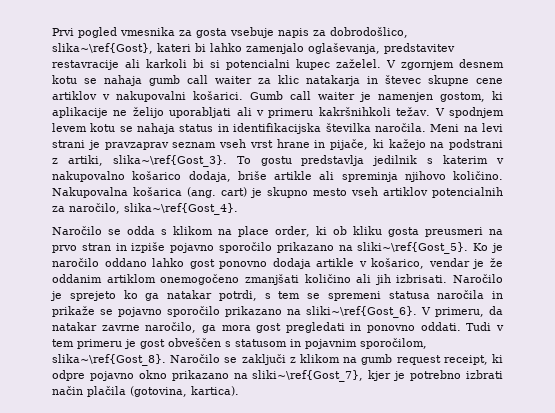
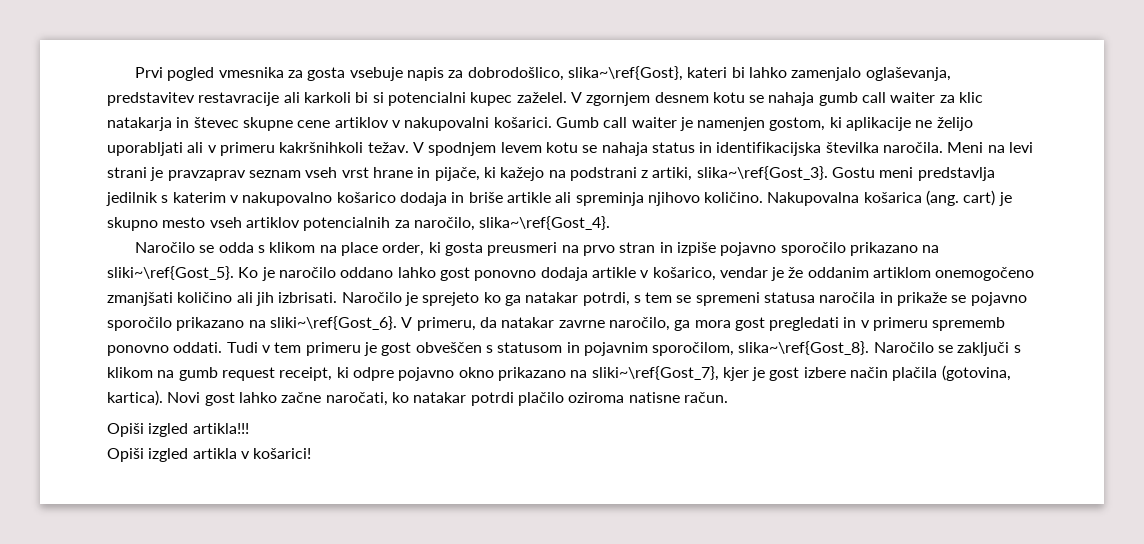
[236,156,292,166] To gostu -> [832,167,914,178] Gostu meni
[188,171,231,182] dodaja, -> [399,192,465,206] dodaja in
[332,226,382,235] ob kliku -> (441, 247) none
(362, 327) none -> [860,317,1006,331] v primeru sprememb
[289,357,296,363] z -> [1013,345,1021,353] s
[410,370,504,381] potrebno izbrati -> [769,367,846,381] gost izbere
(239, 391) none -> [167,392,728,406] [107,423,249,437] [107,448,312,462] Novi gost lahko začne naročati, ko natakar potrdi plačilo oziroma natisne račun. // Opiši izgled artikla!!! // Opiši izgled artikla v košarici!

